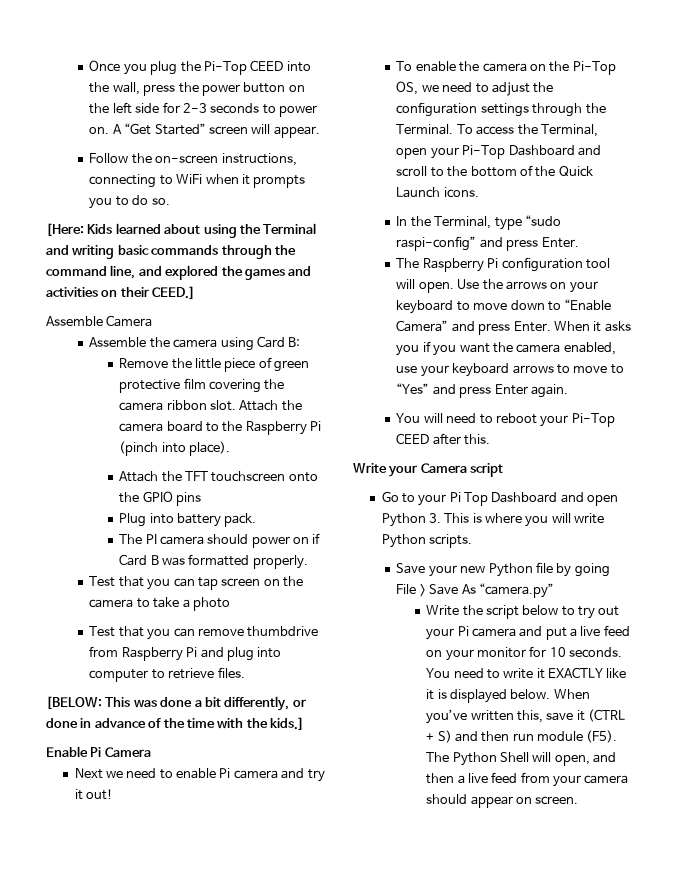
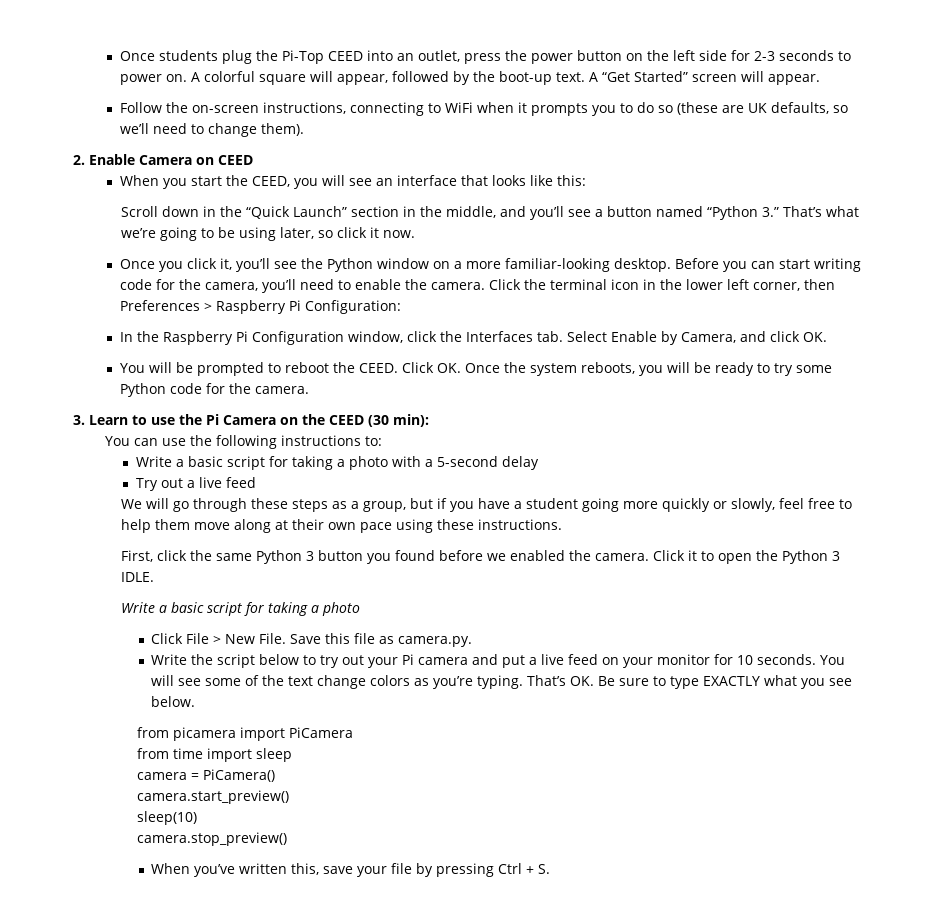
[89,60,147,75] Once you -> [119,50,218,61] Once students
[89,82,140,95] the wall, -> [396,50,460,62] an outlet,
(122, 129) none -> [203,71,598,85] colorful square will appear, followed by the boot-up text. A
[151,198,170,205] [46,223,317,238] [46,245,296,259] [46,265,312,280] [46,286,196,300] [46,315,153,327] [89,336,301,351] [119,357,310,372] [119,378,285,393] [119,400,302,411] [119,421,322,435] [119,441,230,456] [119,471,318,482] [119,491,201,506] [119,513,257,527] [119,533,321,548] [119,554,308,569] [89,576,304,590] [89,597,230,611] [89,626,319,640] [89,646,282,661] [89,667,245,682] [46,696,306,711] [46,717,304,731] [46,746,151,757] [74,768,325,782] [74,789,113,800] [396,61,616,75] [396,81,554,96] [396,102,606,117] [396,124,598,137] [396,145,601,159] [396,165,593,177] [396,187,479,198] [396,215,561,230] [396,236,579,251] [396,257,610,272] [396,279,598,293] [396,299,612,314] [396,320,631,335] [396,341,616,356] [396,363,624,377] [396,383,568,398] [396,413,615,427] [396,433,491,445] [353,463,504,477] [381,491,619,506] [381,513,605,527] [381,534,472,548] [396,562,610,577] [396,583,554,598] so. // [Here: Kids learned about using the Terminal and writing basic commands through the command line, and explored the games and activities on their CEED.] // Assemble Camera // Assemble the camera using Card B: // Remove the little piece of green protective film covering the camera ribbon slot. Attach the camera board to the Raspberry Pi (pinch into place). // Attach the TFT touchscreen onto the GPIO pins // Plug into battery pack. // The PI camera should power on if Card B was formatted properly. // Test that you can tap screen on the camera to take a photo // Test that you can remove thumbdrive from Raspberry Pi and plug into computer to retrieve files. // [BELOW: This was done a bit differently, or done in advance of the time with the kids.] // Enable Pi Camera // Next we need to enable Pi camera and try it out! // To enable the camera on the Pi-Top OS, we need to adjust the configuration settings through the Terminal. To access the Terminal, open your Pi-Top Dashboard and scroll to the bottom of the Quick Launch icons. // In the Terminal, type “sudo raspi-config” and press Enter. // The Raspberry Pi configuration tool will open. Use the arrows on your keyboard to move down to “Enable Camera” and press Enter. When it asks you if you want the camera enabled, use your keyboard arrows to move to “Yes” and press Enter again. // You will need to reboot your Pi-Top CEED after this. // Write your Camera script // Go to your Pi Top Dashboard and open Python 3. This is where you will write Python scripts. // Save your new Python file by going File > Save As “camera.py” -> [657,102,848,115] [119,123,304,137] [73,154,253,165] [119,175,586,189] [120,206,859,220] [120,227,415,241] [119,258,861,272] [119,279,835,293] [119,300,401,314] [119,331,827,345] [119,362,832,376] [119,383,309,397] [73,414,429,427] [104,435,382,449] [135,456,539,470] [135,477,256,491] [120,498,852,512] [120,519,562,533] [120,550,840,564] [120,572,154,582] [120,602,360,616] [151,633,473,647] so (these are UK defaults, so we’ll need to change them). // 2. Enable Camera on CEED // When you start the CEED, you will see an interface that looks like this: // Scroll down in the “Quick Launch” section in the middle, and you’ll see a button named “Python 3.” That’s what we’re going to be using later, so click it now. // Once you click it, you’ll see the Python window on a more familiar-looking desktop. Before you can start writing code for the camera, you’ll need to enable the camera. Click the terminal icon in the lower left corner, then Preferences > Raspberry Pi Configuration: // In the Raspberry Pi Configuration window, click the Interfaces tab. Select Enable by Camera, and click OK. // You will be prompted to reboot the CEED. Click OK. Once the system reboots, you will be ready to try some Python code for the camera. // 3. Learn to use the Pi Camera on the CEED (30 min): // You can use the following instructions to: // Write a basic script for taking a photo with a 5-second delay // Try out a live feed // We will go through these steps as a group, but if you have a student going more quickly or slowly, feel free to help them move along at their own pace using these instructions. // First, click the same Python 3 button you found before we enabled the camera. Click it to open the Python 3 IDLE. // Write a basic script for taking a photo // Click File > New File. Save this file as camera.py.
[453,667,627,679] [426,689,551,703] need to write it EXACTLY like it is displayed below. -> [151,675,853,689] [151,696,196,707] [136,727,353,741] [136,748,292,762] [136,769,275,782] [136,790,289,804] [136,811,197,825] [136,832,287,846] will see some of the text change colors as you’re typing. That’s OK. Be sure to type EXACTLY what you see below. // from picamera import PiCamera // from time import sleep // camera = PiCamera() // camera.start_preview() // sleep(10) // camera.stop_preview() //
[576,709,626,722] [426,730,618,743] [426,752,617,766] [426,772,629,787] [426,794,579,808] it (CTRL + S) and then run module (F5). The Python Shell will open, and then a live feed from your camera should appear on screen. -> [357,863,551,877] your file by pressing Ctrl + S.

